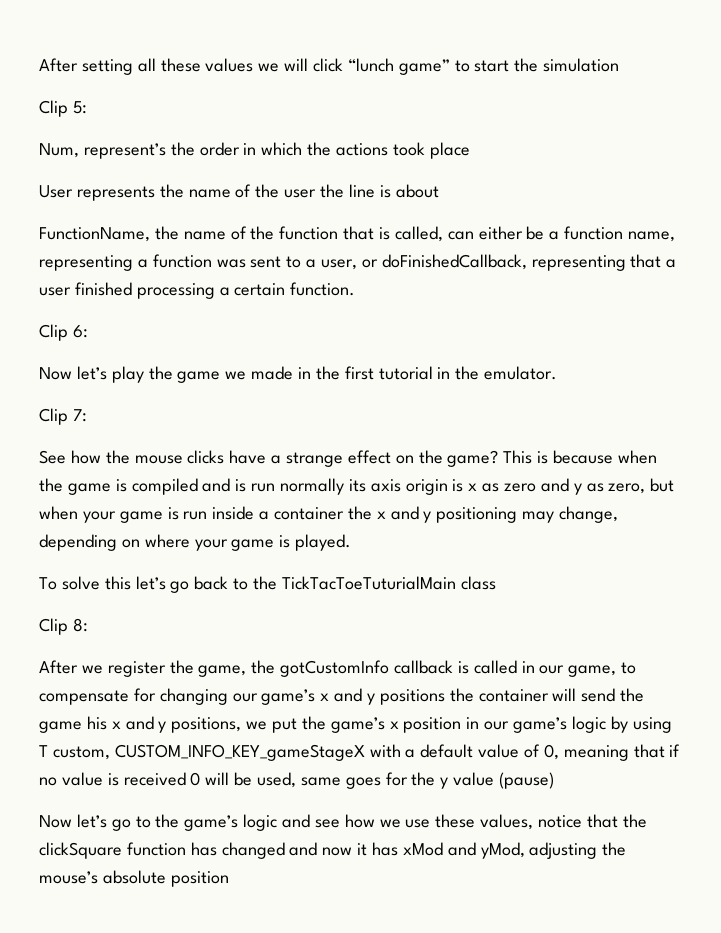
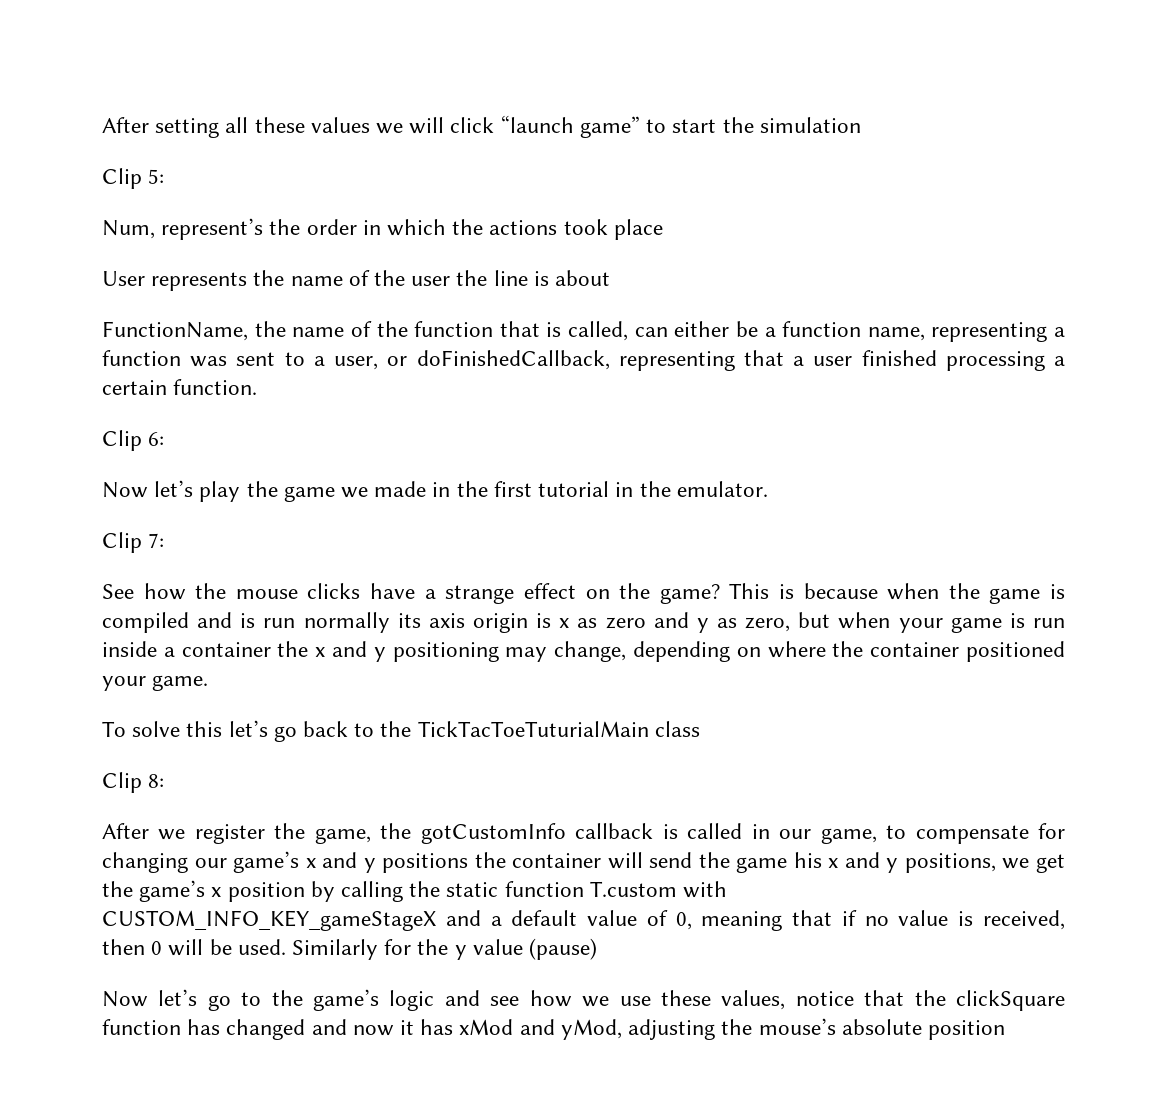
[347,58,394,72] “lunch -> [500,115,574,133] “launch
[194,534,352,551] your game is played. -> [832,641,1065,662] [102,675,209,691] the container positioned your game.
[272,718,298,733] put -> [1035,854,1065,873] get
[466,716,672,733] [39,744,401,761] in our game’s logic by using T custom, CUSTOM_INFO_KEY_gameStageX with -> [310,881,728,902] [102,910,481,931] by calling the static function T.custom with CUSTOM_INFO_KEY_gameStageX and
[123,772,186,786] received -> [982,910,1065,930] [102,939,145,955] received, then
[257,772,381,789] used, same goes -> [237,939,379,960] used. Similarly

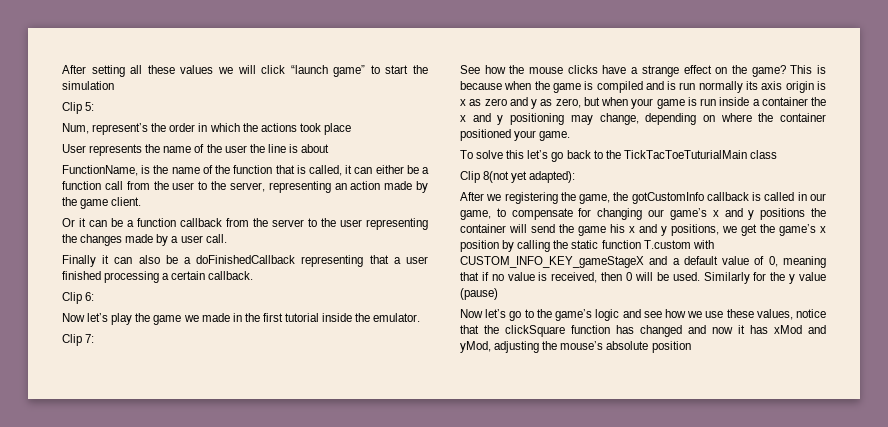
(248, 331) none -> [141,165,151,174] is
(628, 331) none -> [345,165,353,174] it
[867,322,1065,342] [102,350,610,370] name, representing a function was sent to a user, or doFinishedCallback, -> [104,181,428,193] [62,197,142,209] [62,218,428,230] [62,234,227,246] [62,255,296,267] call from the user to the server, representing an action made by the game client. // Or it can be a function callback from the server to the user representing the changes made by a user call. // Finally it can also be a doFinishedCallback
[173,379,258,395] function. -> [208,271,254,280] callback.
[615,482,634,497] in -> [322,313,353,322] inside
[148,774,165,788] 8: -> [483,171,576,183] 8(not yet adapted):
[194,824,265,844] register -> [504,192,558,204] registering

